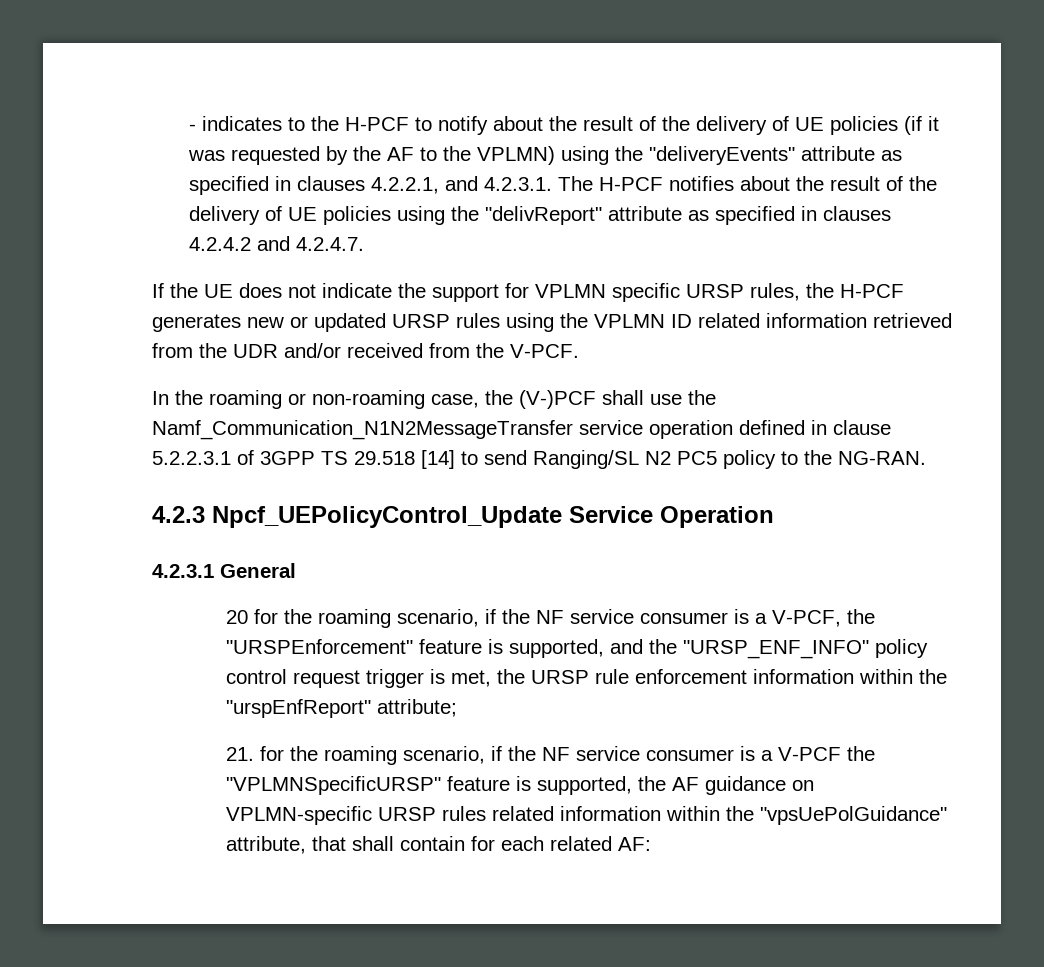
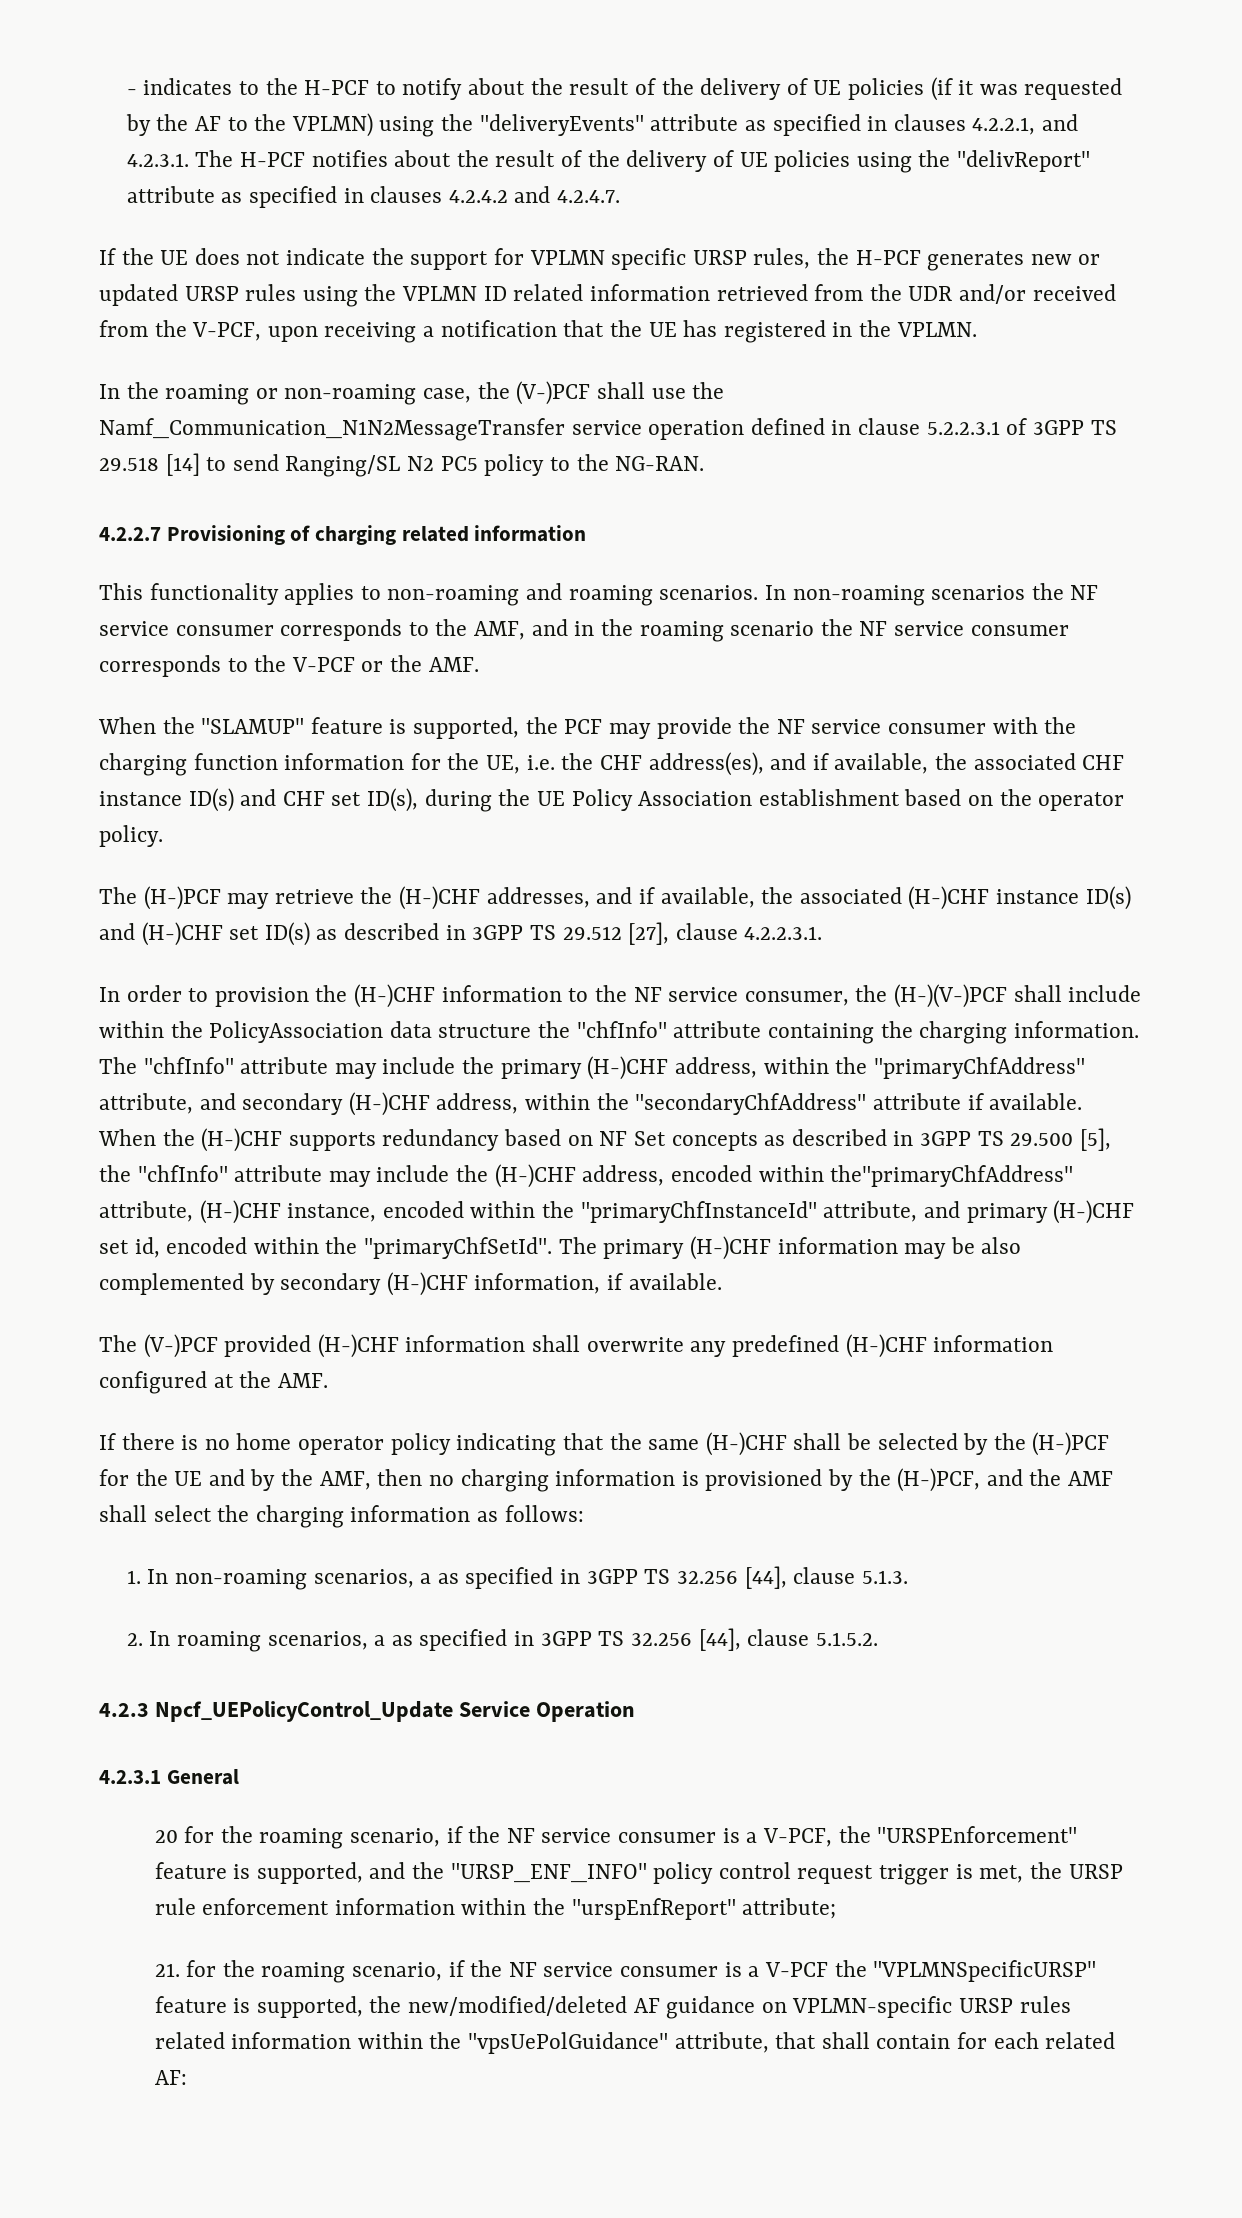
[510,344,579,358] V-PCF. -> [192,320,977,343] V-PCF, upon receiving a notification that the UE has registered in the VPLMN.
(926, 458) none -> [99,525,587,545] [99,583,1099,606] [99,619,1069,642] [99,655,479,677] [98,717,1077,739] [99,752,1125,776] [99,788,1125,812] [99,825,163,847] [99,886,1131,910] [99,922,823,946] [99,984,1142,1008] [99,1021,1139,1044] [99,1056,1085,1080] [99,1092,1083,1116] [98,1128,1111,1152] [99,1164,1074,1188] [99,1200,1135,1224] [99,1236,1022,1260] [99,1272,722,1296] [99,1334,1054,1358] [99,1371,328,1394] [99,1432,1110,1456] [99,1468,1114,1492] [99,1505,584,1528] [126,1566,908,1590] [126,1628,878,1652] // 4.2.2.7 Provisioning of charging related information // This functionality applies to non-roaming and roaming scenarios. In non-roaming scenarios the NF service consumer corresponds to the AMF, and in the roaming scenario the NF service consumer corresponds to the V-PCF or the AMF. // When the "SLAMUP" feature is supported, the PCF may provide the NF service consumer with the charging function information for the UE, i.e. the CHF address(es), and if available, the associated CHF instance ID(s) and CHF set ID(s), during the UE Policy Association establishment based on the operator policy. // The (H-)PCF may retrieve the (H-)CHF addresses, and if available, the associated (H-)CHF instance ID(s) and (H-)CHF set ID(s) as described in 3GPP TS 29.512 [27], clause 4.2.2.3.1. // In order to provision the (H-)CHF information to the NF service consumer, the (H-)(V-)PCF shall include within the PolicyAssociation data structure the "chfInfo" attribute containing the charging information. The "chfInfo" attribute may include the primary (H-)CHF address, within the "primaryChfAddress" attribute, and secondary (H-)CHF address, within the "secondaryChfAddress" attribute if available. When the (H-)CHF supports redundancy based on NF Set concepts as described in 3GPP TS 29.500 [5], the "chfInfo" attribute may include the (H-)CHF address, encoded within the"primaryChfAddress" attribute, (H-)CHF instance, encoded within the "primaryChfInstanceId" attribute, and primary (H-)CHF set id, encoded within the "primaryChfSetId". The primary (H-)CHF information may be also complemented by secondary (H-)CHF information, if available. // The (V-)PCF provided (H-)CHF information shall overwrite any predefined (H-)CHF information configured at the AMF. // If there is no home operator policy indicating that the same (H-)CHF shall be selected by the (H-)PCF for the UE and by the AMF, then no charging information is provisioned by the (H-)PCF, and the AMF shall select the charging information as follows: // 1. In non-roaming scenarios, a as specified in 3GPP TS 32.256 [44], clause 5.1.3. // 2. In roaming scenarios, a as specified in 3GPP TS 32.256 [44], clause 5.1.5.2.
(667, 783) none -> [408,1996,628,2016] new/modified/deleted

